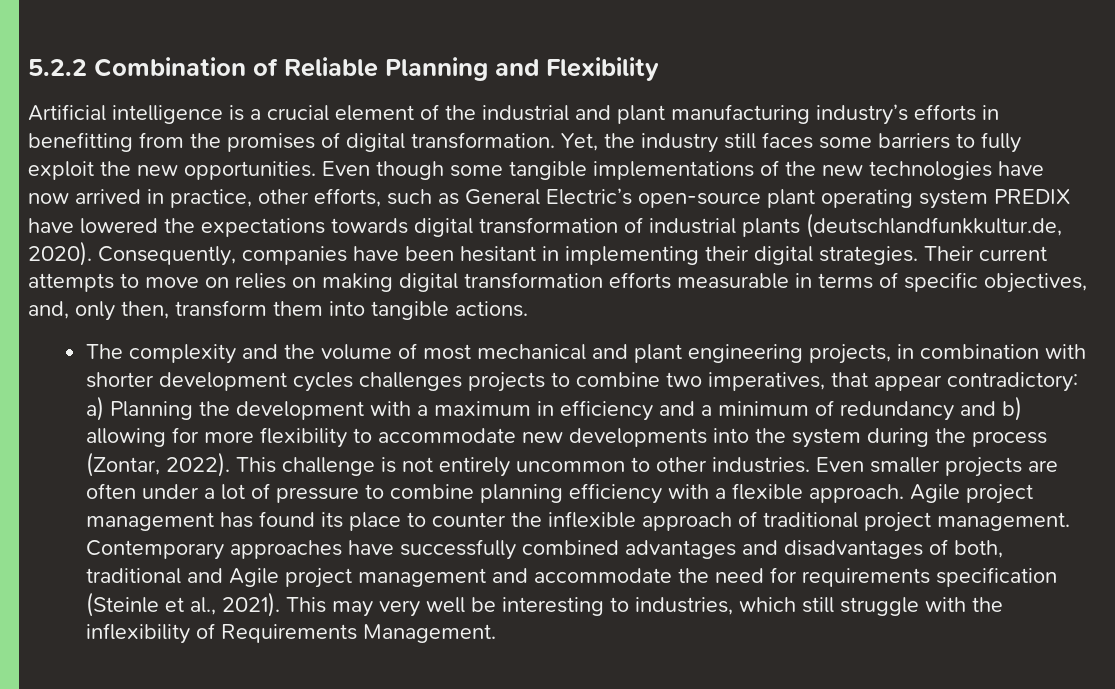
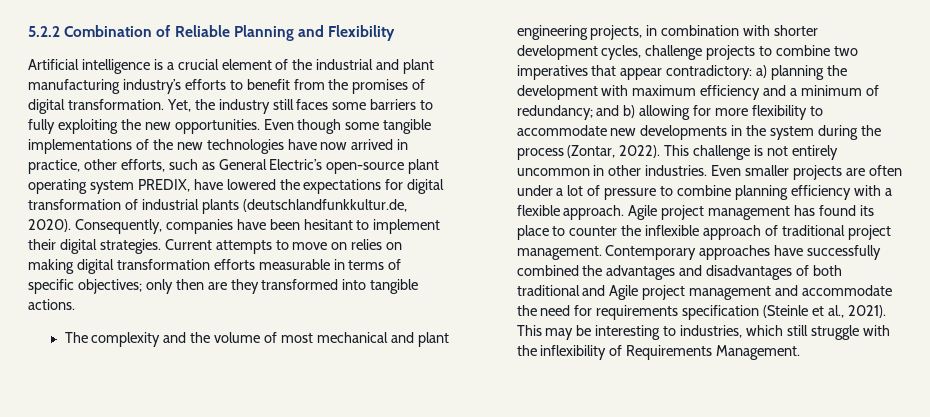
[982,105,999,120] [28,132,133,152] in benefitting -> [229,79,290,90] to benefit
[28,161,94,180] exploit -> [57,119,118,134] exploiting
[994,189,1070,204] PREDIX -> [137,179,190,192] PREDIX,
[331,218,408,234] towards -> [385,179,404,190] for
[542,246,699,265] in implementing -> [356,219,441,234] to implement
[924,246,1047,261] Their current -> [164,239,212,250] Current
[984,273,1087,293] [28,300,323,321] objectives, and, only then, transform them -> [77,279,339,294] objectives; only then are they transformed
[292,372,462,392] cycles challenges -> [601,45,703,60] cycles, challenge
[707,372,825,391] imperatives, -> [516,65,588,80] imperatives
[109,401,193,420] Planning -> [771,65,825,80] planning
[416,401,554,416] a maximum in -> [632,85,697,96] maximum
[839,401,954,421] redundancy -> [516,105,593,120] redundancy;
[712,428,749,443] into -> [731,125,743,136] in
[630,457,650,472] to -> [593,165,605,176] in
(619, 547) none -> [582,265,603,276] the
[953,540,1003,558] both, -> [813,265,843,276] both
[378,597,465,617] very well -> (574, 334) none

